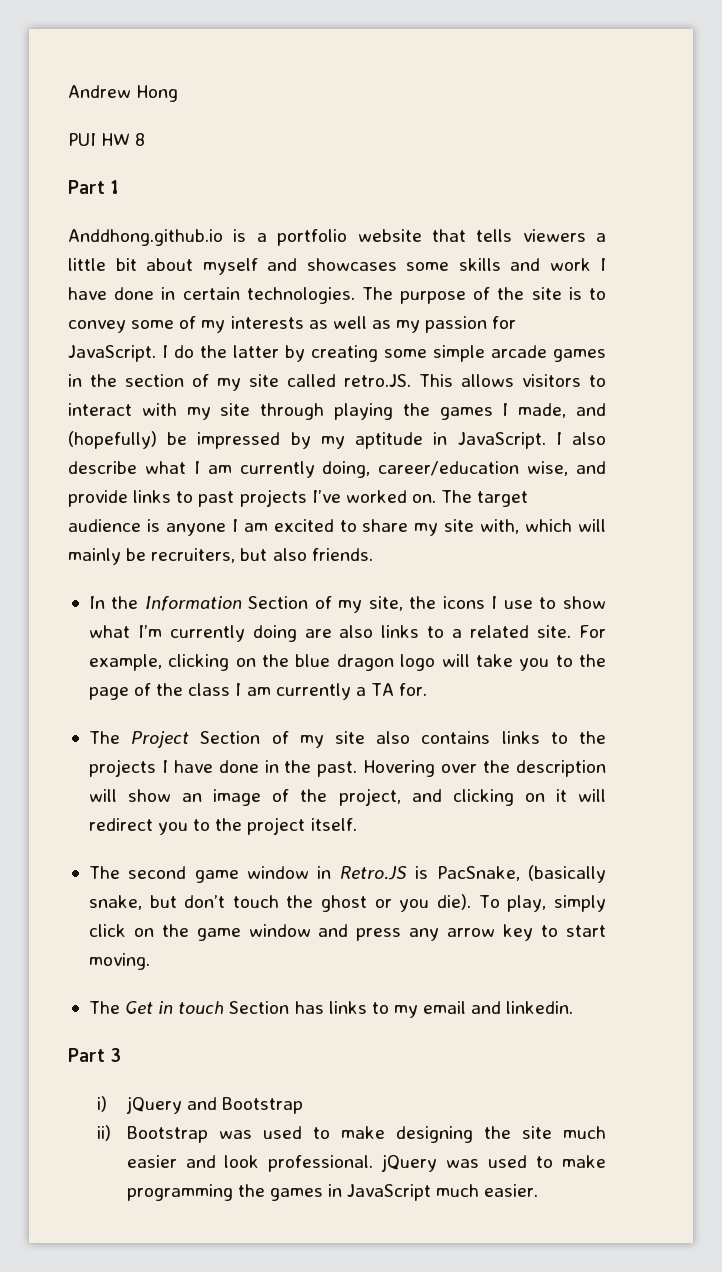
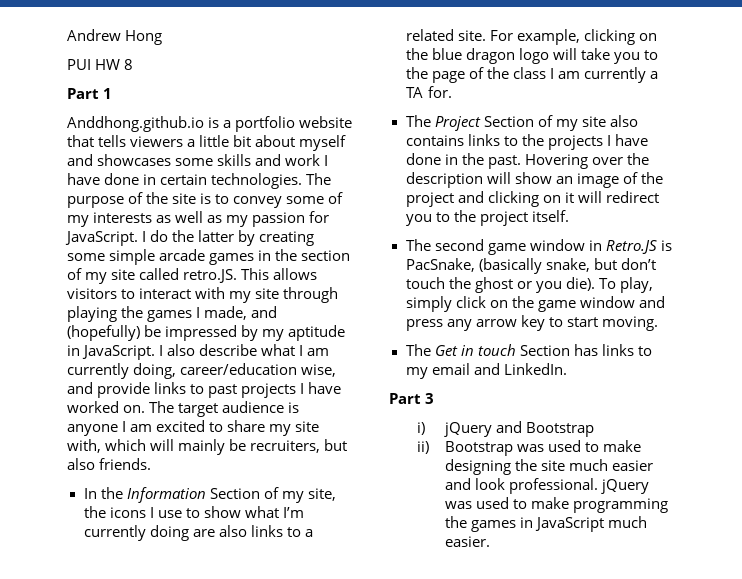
[311,490,341,503] I’ve -> [300,382,342,394] I have
[338,788,401,806] project, -> [405,192,454,207] project
[506,1001,574,1014] linkedin. -> [503,363,567,375] LinkedIn.

